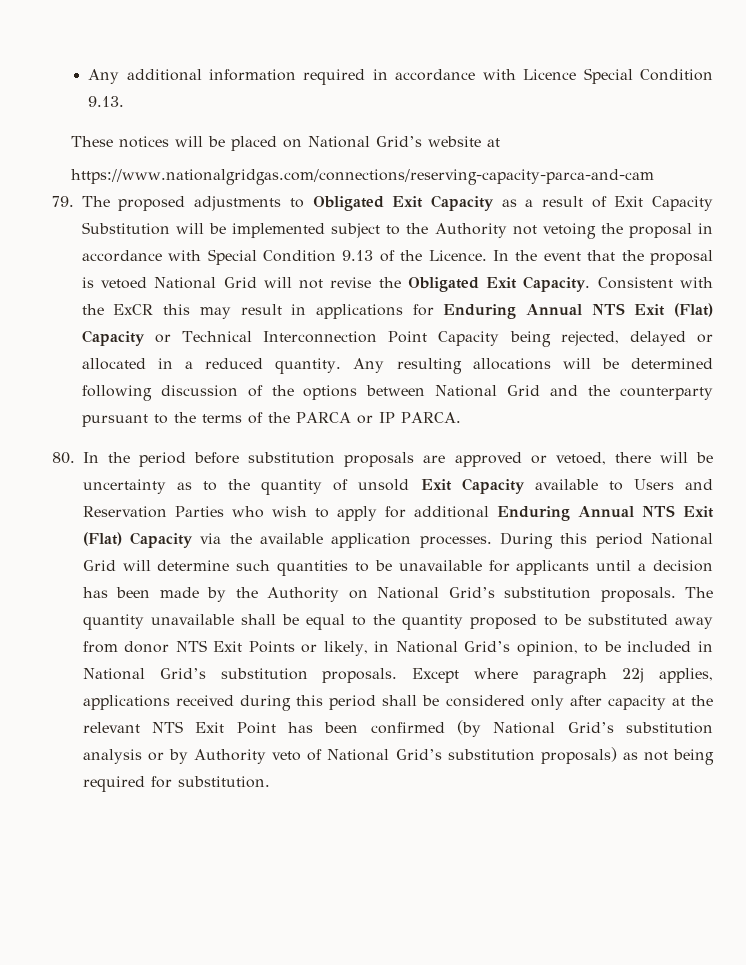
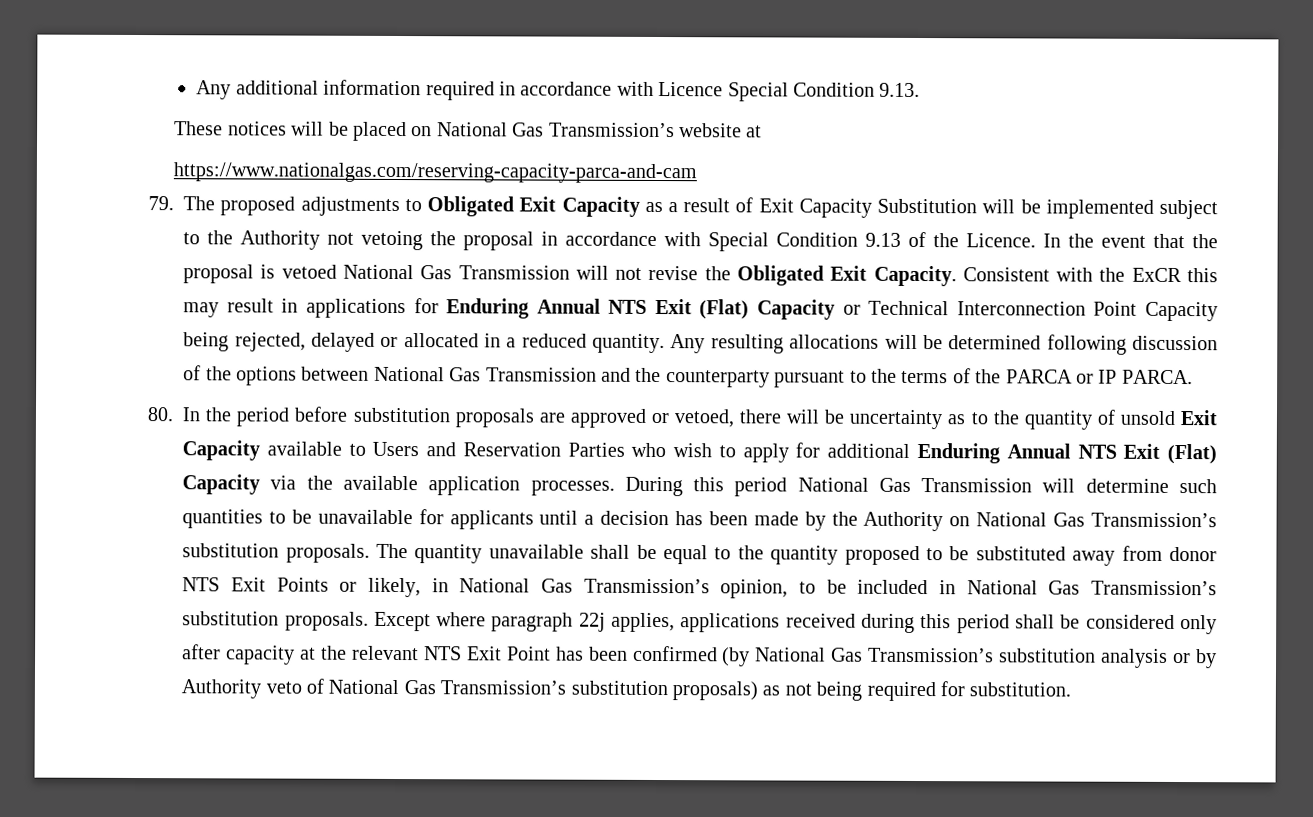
[375,136,422,147] Grid’s -> [512,122,675,138] Gas Transmission’s
[70,169,654,185] https://www.nationalgridgas.com/connections/reserving-capacity-parca-and-cam -> [173,162,698,184] https://www.nationalgas.com/reserving-capacity-parca-and-cam
[223,277,257,288] Grid -> [420,265,570,280] Gas Transmission
[507,385,541,396] Grid -> [449,367,597,382] Gas Transmission
[82,560,116,571] Grid -> [878,477,1033,493] Gas Transmission
[448,587,495,598] Grid’s -> [1053,512,1218,528] Gas Transmission’s
[464,641,511,652] Grid’s -> [540,578,710,594] Gas Transmission’s
[159,668,206,679] Grid’s -> [1048,580,1217,596] Gas Transmission’s
[567,722,614,733] Grid’s -> [831,647,995,663] Gas Transmission’s
[395,749,442,760] Grid’s -> [403,680,567,695] Gas Transmission’s

